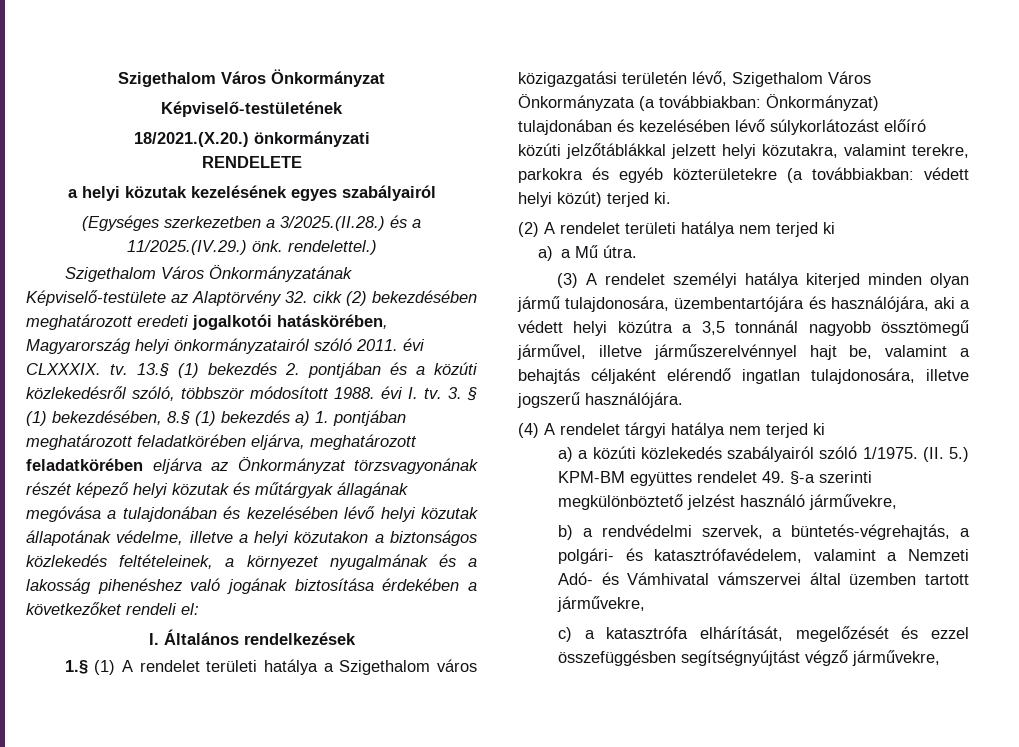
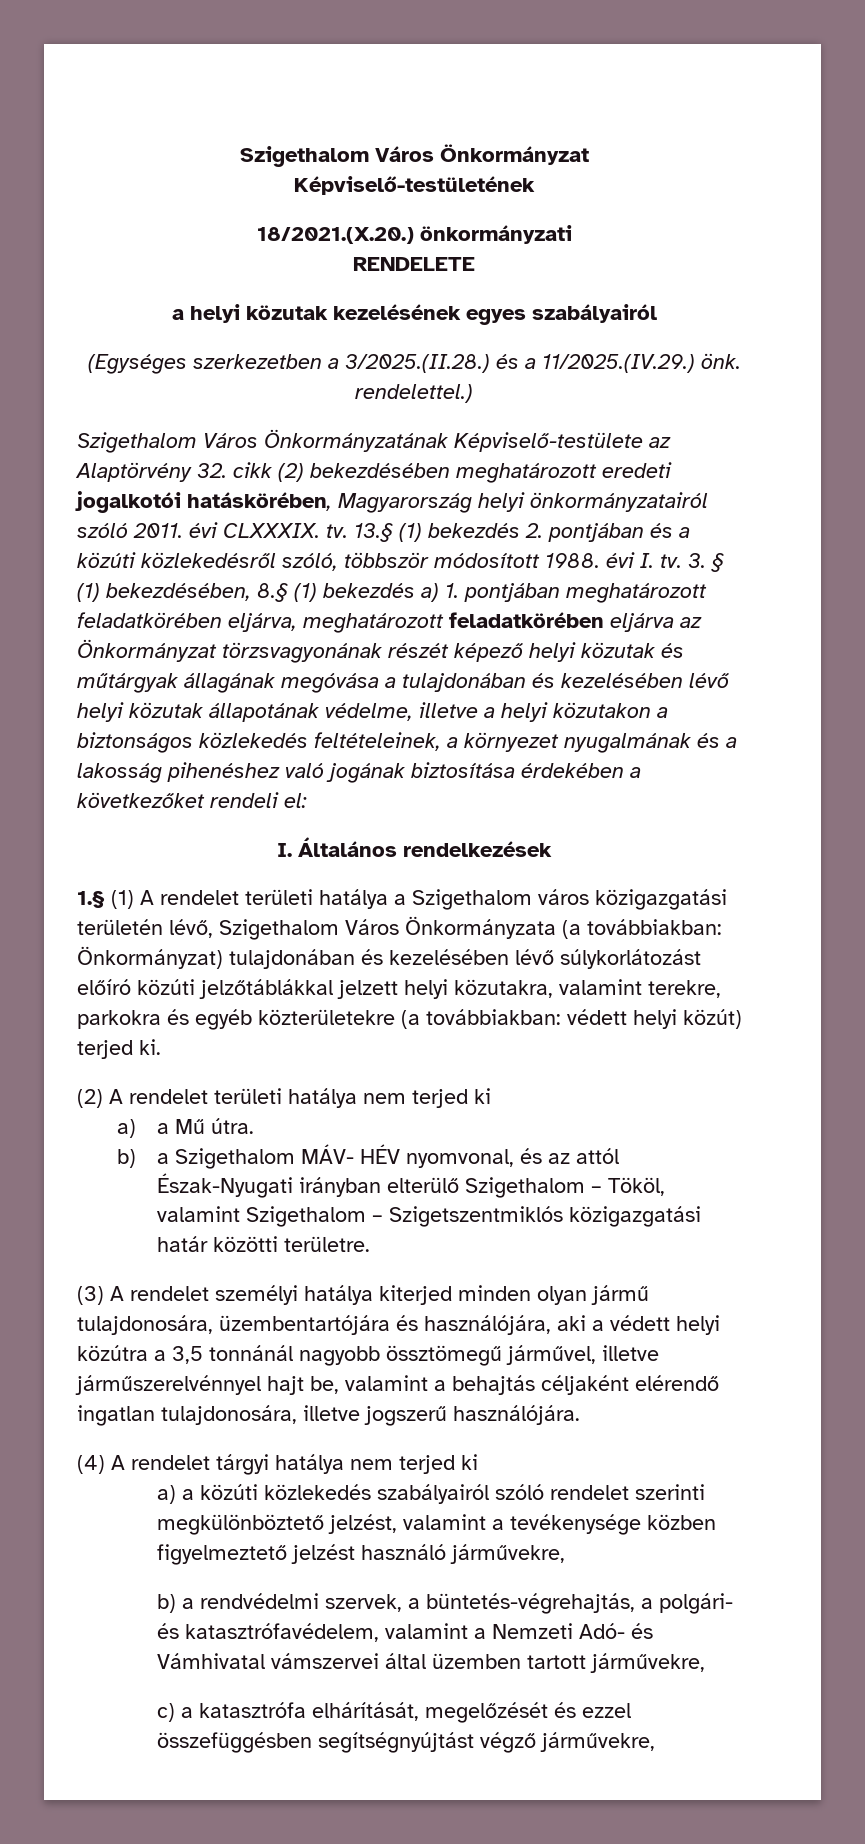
(638, 251) none -> [116,1144,619,1169] [156,1173,665,1198] [156,1206,701,1227] [156,1236,370,1252] // b) a Szigethalom MÁV- HÉV nyomvonal, és az attól Észak-Nyugati irányban elterülő Szigethalom – Tököl, valamint Szigethalom – Szigetszentmiklós közigazgatási határ közötti területre.
[862,447,969,462] [558,471,873,486] [558,494,684,510] 1/1975. (II. 5.) KPM-BM együttes rendelet 49. §-a szerinti megkülönböztető -> [549,1484,705,1500] [156,1514,716,1535] [156,1544,287,1565] rendelet szerinti megkülönböztető jelzést, valamint a tevékenysége közben figyelmeztető

